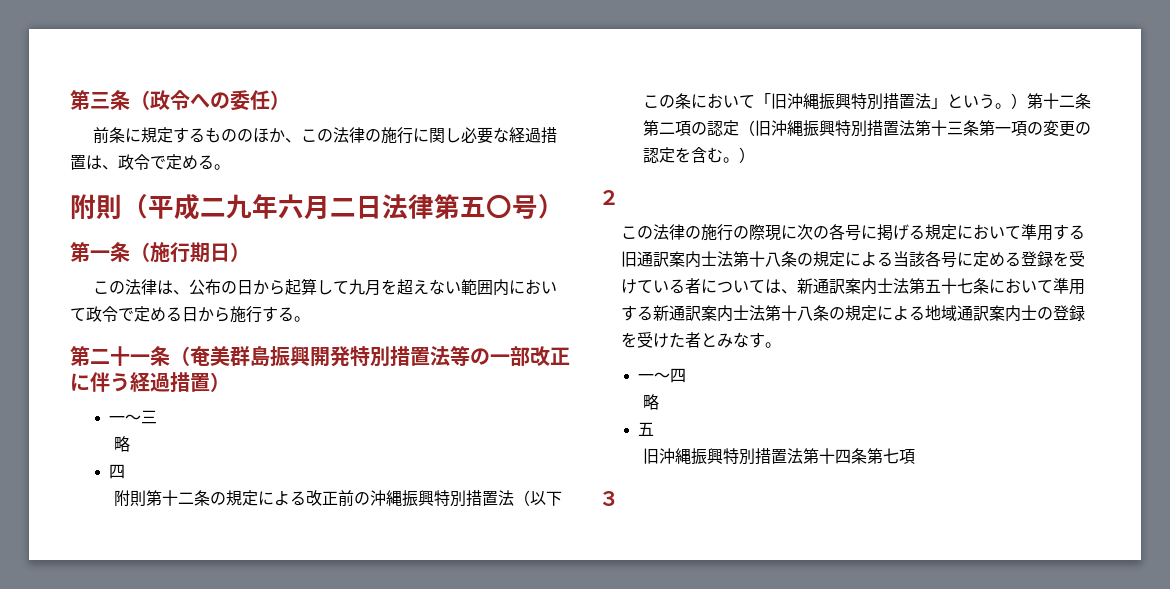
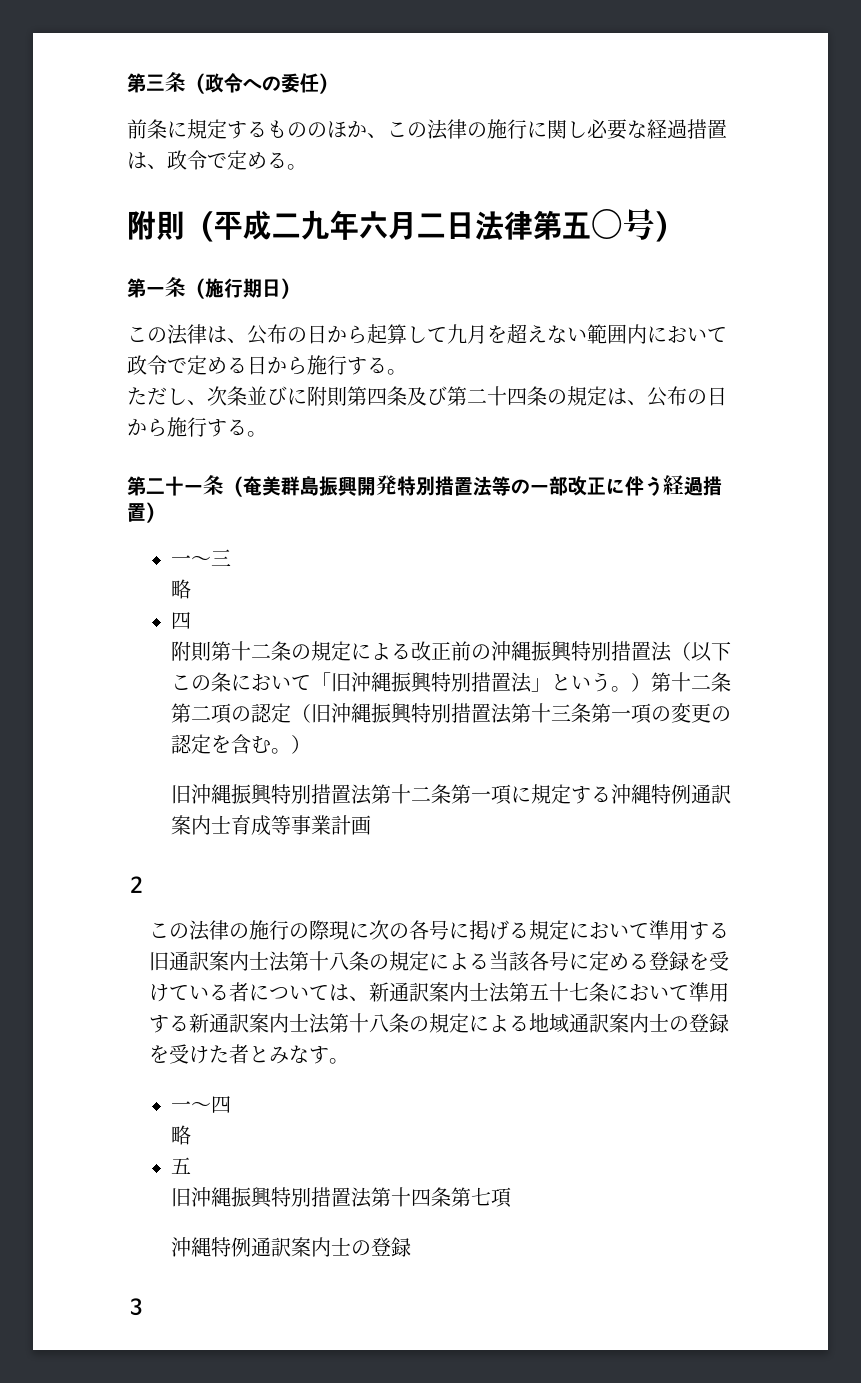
(310, 319) none -> [127,386,727,407] [127,417,267,437] // ただし、次条並びに附則第四条及び第二十四条の規定は、公布の日から施行する。
(755, 155) none -> [171,784,732,805] [171,815,372,836] // 旧沖縄振興特別措置法第十二条第一項に規定する沖縄特例通訳案内士育成等事業計画
(915, 456) none -> [171,1237,412,1257] // 沖縄特例通訳案内士の登録

